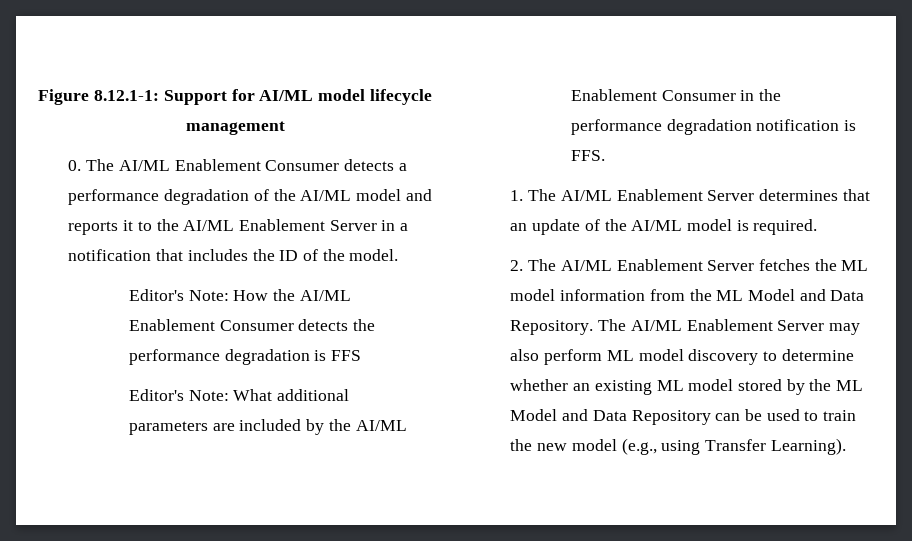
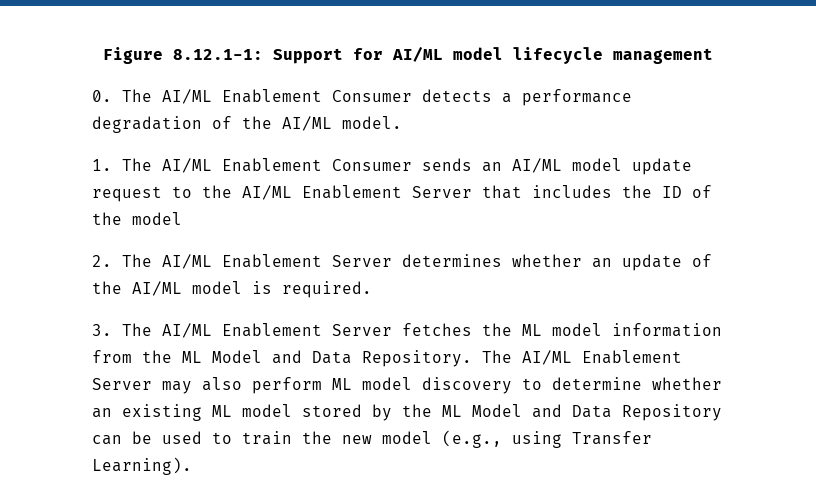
[355,189,432,201] [68,220,134,235] model and reports it -> [342,116,403,129] [92,158,693,175] [92,186,163,202] model. // 1. The AI/ML Enablement Consumer sends an AI/ML model update request
[381,220,409,231] [68,249,152,261] in a notification -> (473, 192) none
[349,249,399,261] [129,289,351,301] [129,319,376,331] [129,349,362,365] [129,389,350,401] [129,419,407,435] [571,89,782,101] [571,119,857,135] [571,150,606,161] [510,190,524,201] model. // Editor's Note: How the AI/ML Enablement Consumer detects the performance degradation is FFS // Editor's Note: What additional parameters are included by the AI/ML Enablement Consumer in the performance degradation notification is FFS. // 1. -> [132,212,183,225] [92,255,113,267] model // 2.
[842,189,870,201] that -> [512,254,583,267] whether
[510,260,524,271] 2. -> [92,324,113,336] 3.

